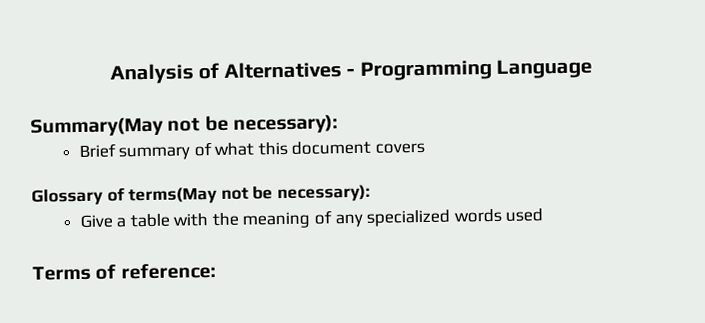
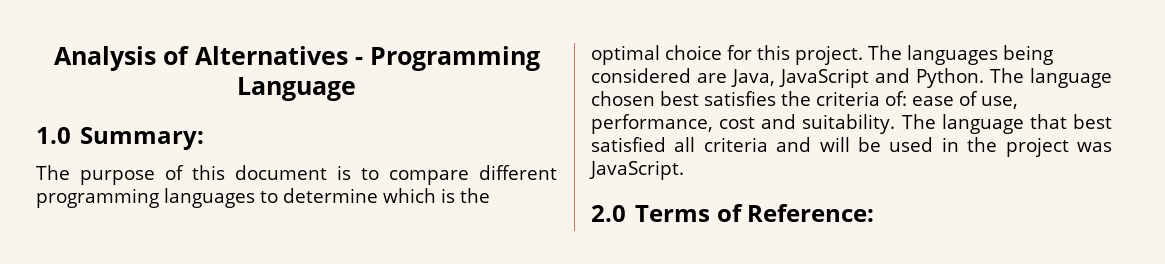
[30,114,338,138] [78,140,426,161] [31,184,370,206] [79,208,544,229] Summary(May not be necessary): // Brief summary of what this document covers // Glossary of terms(May not be necessary): // Give a table with the meaning of any specialized words used // -> [36,127,205,150] [36,165,557,185] [36,188,490,208] [591,45,1053,65] [591,68,1112,88] [591,91,1018,109] [591,114,1112,134] [591,137,1112,157] [589,160,684,180] [591,205,626,222] 1.0 Summary: // The purpose of this document is to compare different programming languages to determine which is the optimal choice for this project. The languages being considered are Java, JavaScript and Python. The language chosen best satisfies the criteria of: ease of use, performance, cost and suitability. The language that best satisfied all criteria and will be used in the project was JavaScript. // 2.0
[120,262,216,280] reference: -> [746,204,874,222] Reference:

